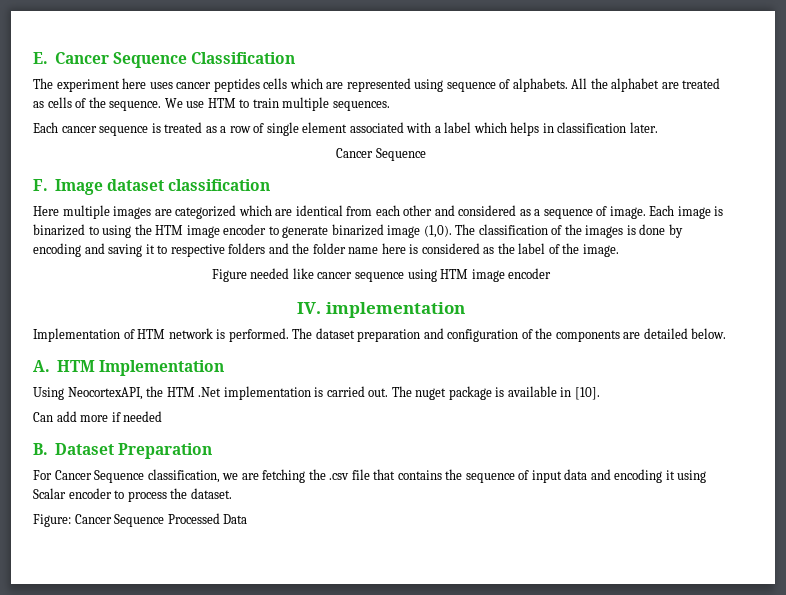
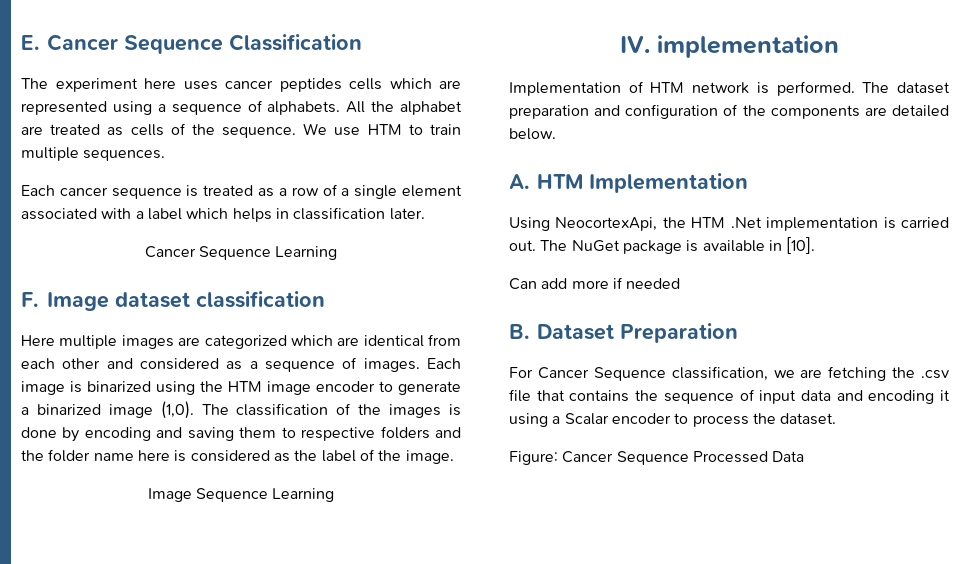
(444, 85) none -> [157,104,166,112] a
(265, 128) none -> [341,188,350,196] a
(426, 154) none -> [275,246,338,260] Learning
[609,206,646,219] image. -> [363,358,420,372] images.
[88,226,99,235] to -> (151, 386) none
(329, 232) none -> [21,407,29,415] a
[145,244,155,254] it -> [239,427,277,438] them
[211,268,552,282] Figure needed like cancer sequence using HTM image encoder -> [147,488,335,502] Image Sequence Learning
[67,387,143,400] NeocortexAPI, -> [555,217,658,231] NeocortexApi,
[415,388,447,400] nuget -> [571,240,620,252] NuGet
(707, 476) none -> [552,416,561,424] a

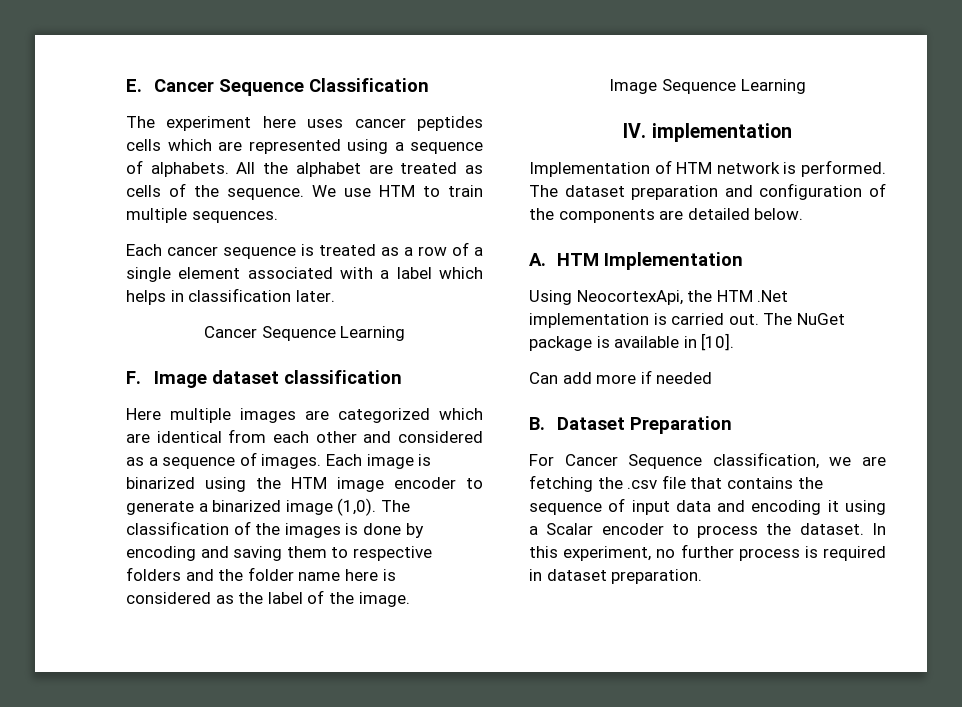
[509,451,805,465] // Figure: Cancer Sequence Processed Data -> [872,523,886,535] [529,544,886,561] [529,569,703,584] In this experiment, no further process is required in dataset preparation.

